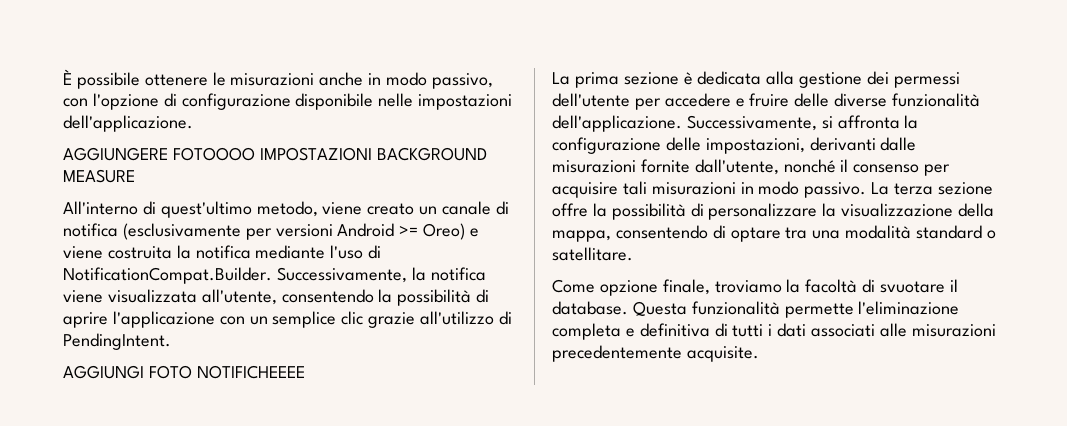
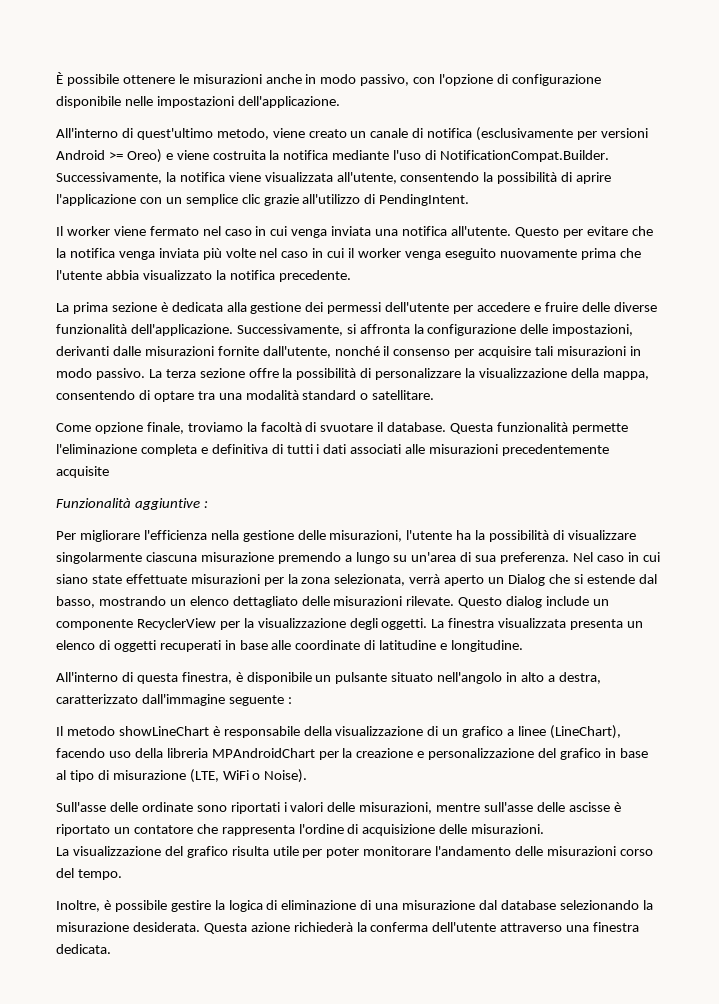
[63,147,487,161] [63,169,135,183] // AGGIUNGERE FOTOOOO IMPOSTAZIONI BACKGROUND MEASURE -> (340, 102) none
[63,365,305,379] AGGIUNGI FOTO NOTIFICHEEEE -> [56,226,653,238] [56,248,641,260] [56,270,351,282] Il worker viene fermato nel caso in cui venga inviata una notifica all'utente. Questo per evitare che la notifica venga inviata più volte nel caso in cui il worker venga eseguito nuovamente prima che l'utente abbia visualizzato la notifica precedente.
[686,346,759,362] acquisite. -> [56,466,109,478] [56,498,208,510] [56,530,636,542] [56,552,660,564] [56,574,657,586] [56,596,610,608] [56,618,644,630] [56,640,524,652] [56,672,601,684] [56,694,292,706] [56,725,621,739] [56,748,648,760] [56,769,308,783] [56,802,621,814] [56,824,545,836] [56,846,653,858] [56,868,122,880] [56,900,653,912] [56,922,640,934] [56,944,111,954] acquisite // Funzionalità aggiuntive : // Per migliorare l'efficienza nella gestione delle misurazioni, l'utente ha la possibilità di visualizzare singolarmente ciascuna misurazione premendo a lungo su un'area di sua preferenza. Nel caso in cui siano state effettuate misurazioni per la zona selezionata, verrà aperto un Dialog che si estende dal basso, mostrando un elenco dettagliato delle misurazioni rilevate. Questo dialog include un componente RecyclerView per la visualizzazione degli oggetti. La finestra visualizzata presenta un elenco di oggetti recuperati in base alle coordinate di latitudine e longitudine. // All'interno di questa finestra, è disponibile un pulsante situato nell'angolo in alto a destra, caratterizzato dall'immagine seguente : // Il metodo showLineChart è responsabile della visualizzazione di un grafico a linee (LineChart), facendo uso della libreria MPAndroidChart per la creazione e personalizzazione del grafico in base al tipo di misurazione (LTE, WiFi o Noise). // Sull'asse delle ordinate sono riportati i valori delle misurazioni, mentre sull'asse delle ascisse è riportato un contatore che rappresenta l'ordine di acquisizione delle misurazioni. // La visualizzazione del grafico risulta utile per poter monitorare l'andamento delle misurazioni corso del tempo. // Inoltre, è possibile gestire la logica di eliminazione di una misurazione dal database selezionando la misurazione desiderata. Questa azione richiederà la conferma dell'utente attraverso una finestra dedicata.

